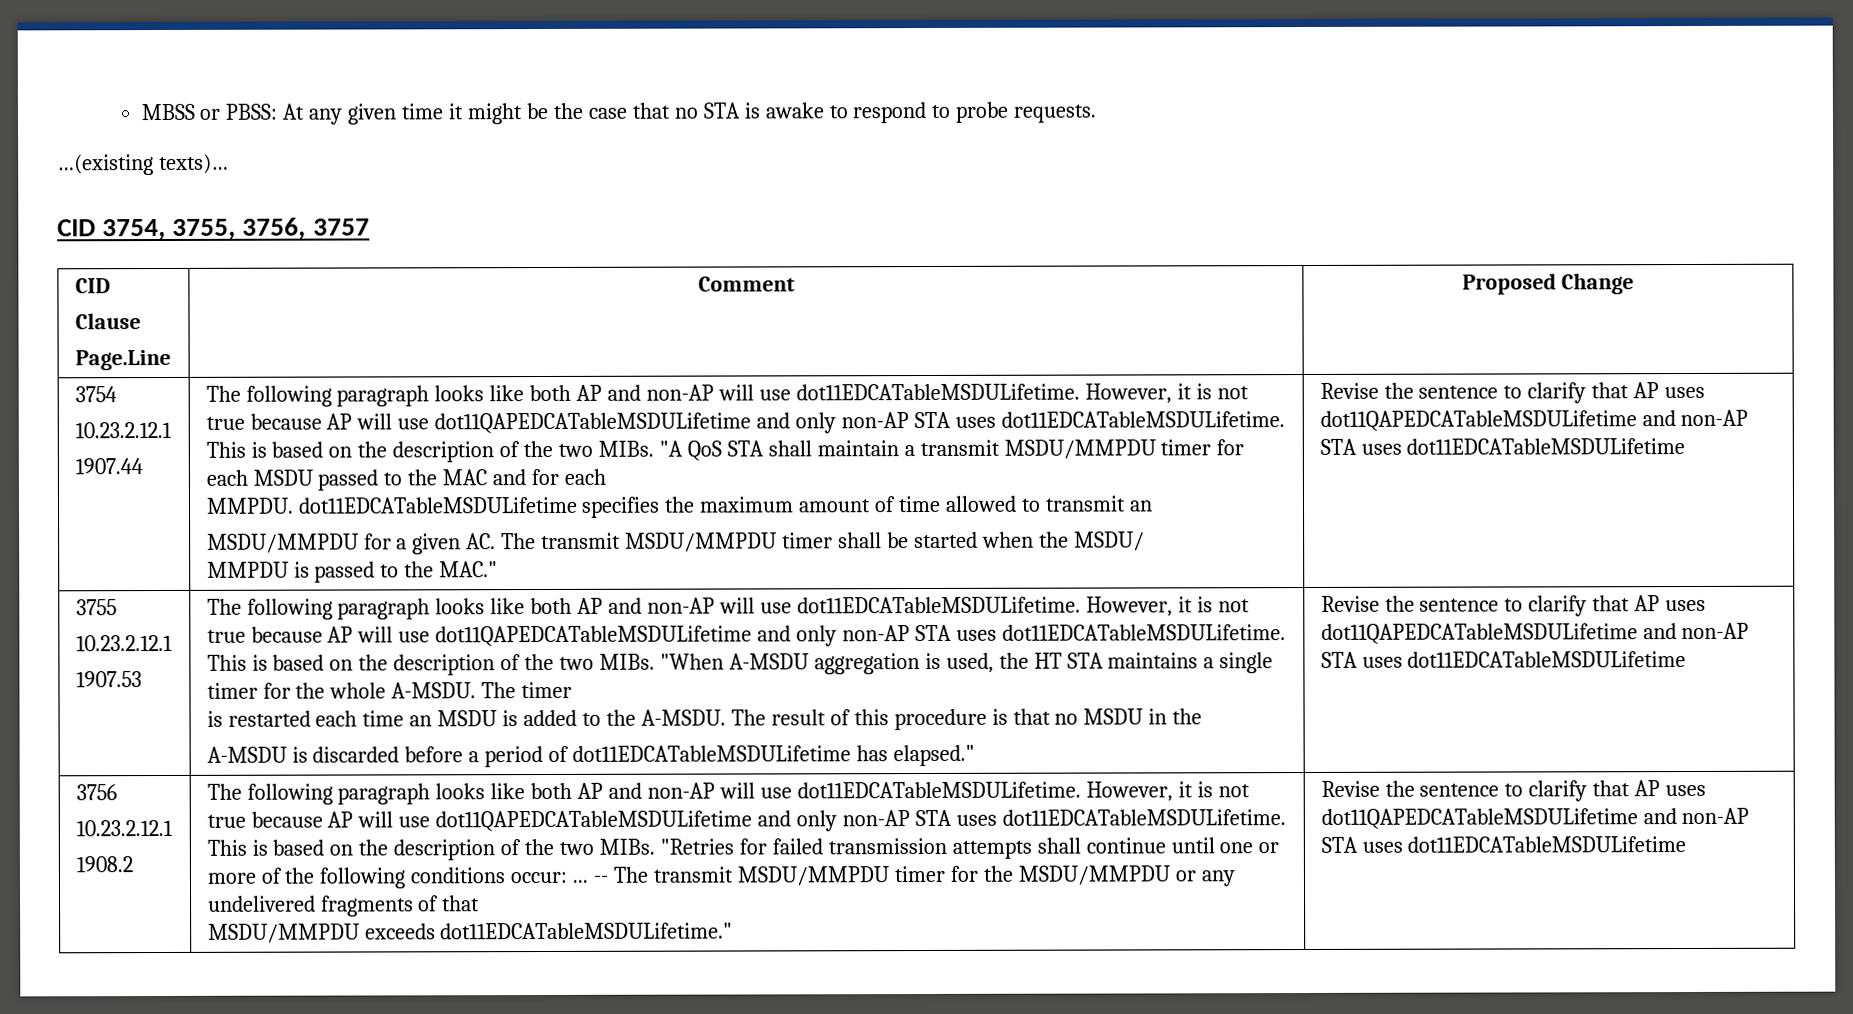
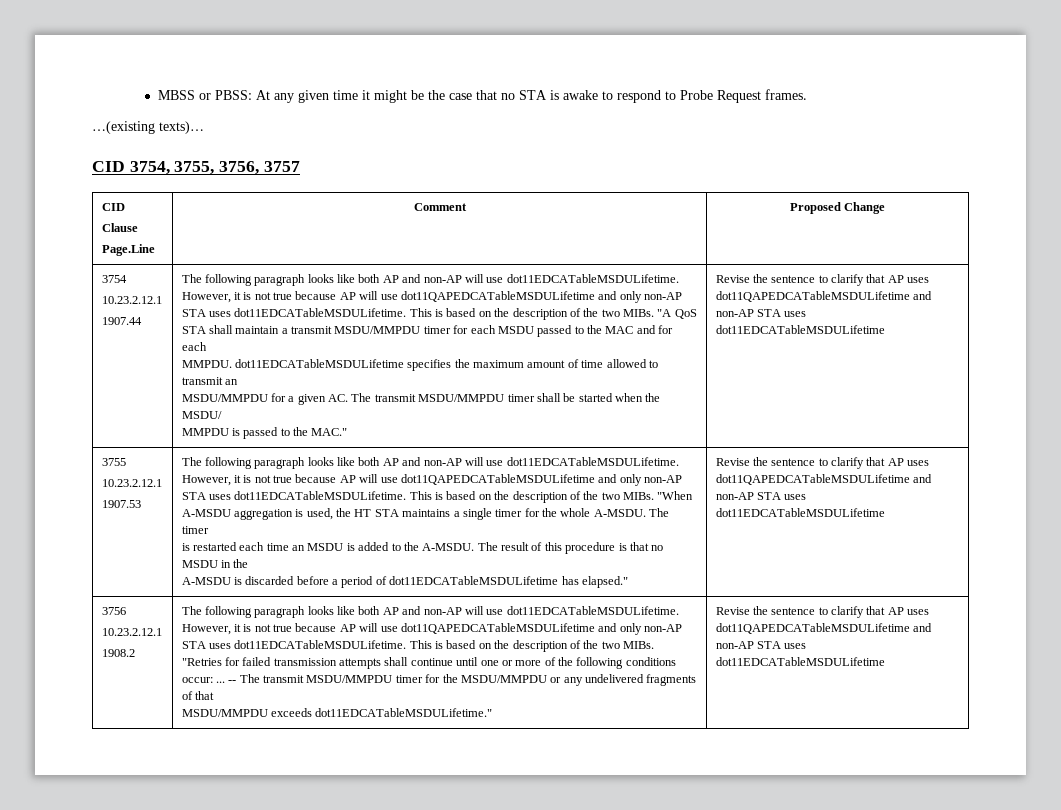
[955,101,1097,123] probe requests. -> [679,89,807,103] Probe Request frames.

